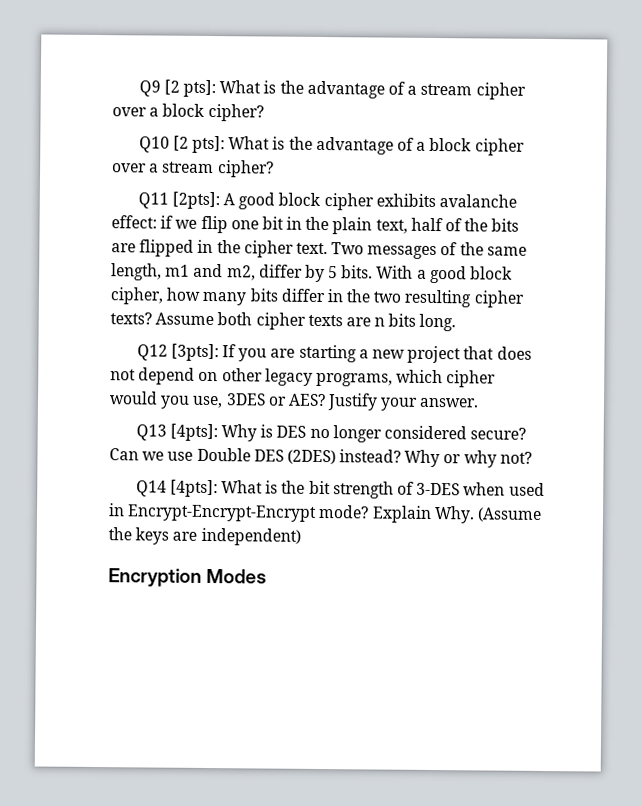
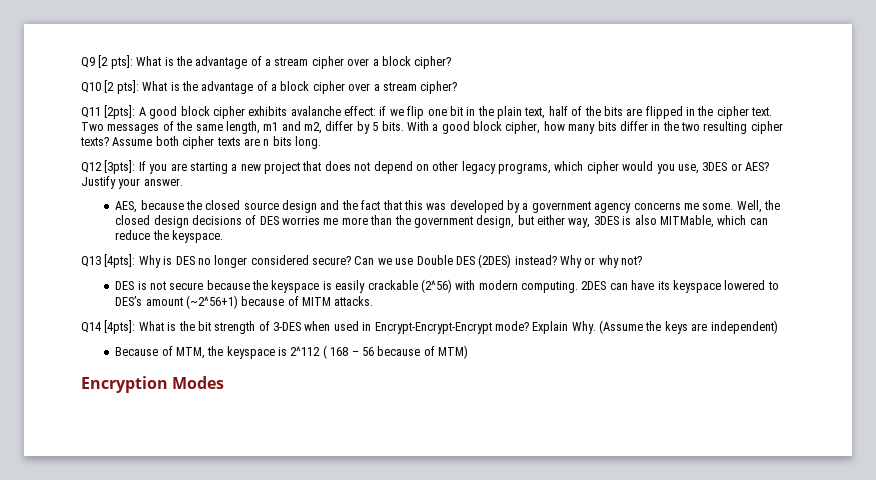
(480, 402) none -> [115,200,781,213] [115,215,768,228] [115,230,223,243] // AES, because the closed source design and the fact that this was developed by a government agency concerns me some. Well, the closed design decisions of DES worries me more than the government design, but either way, 3DES is also MITMable, which can reduce the keyspace.
(532, 457) none -> [115,279,779,293] [115,295,374,309] // DES is not secure because the keyspace is easily crackable (2^56) with modern computing. 2DES can have its keyspace lowered to DES’s amount (~2^56+1) because of MITM attacks.
(301, 536) none -> [115,345,469,359] // Because of MTM, the keyspace is 2^112 ( 168 – 56 because of MTM)

